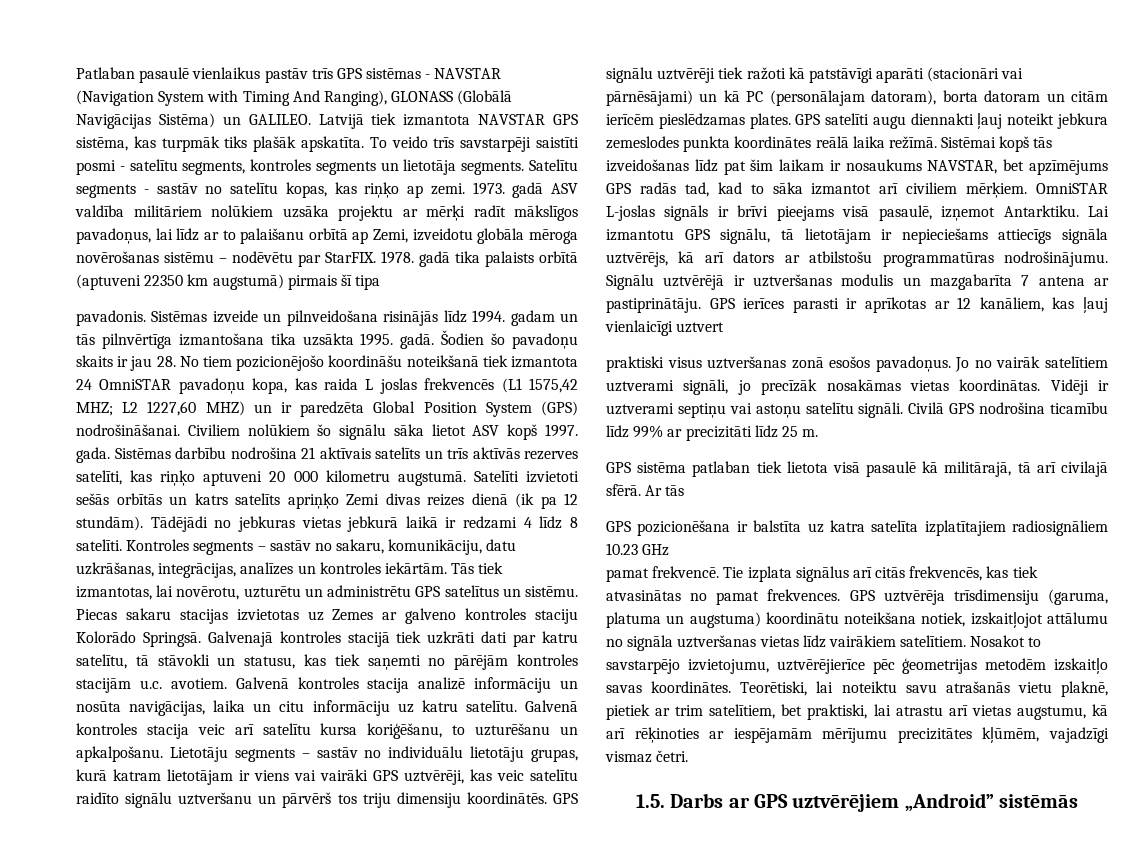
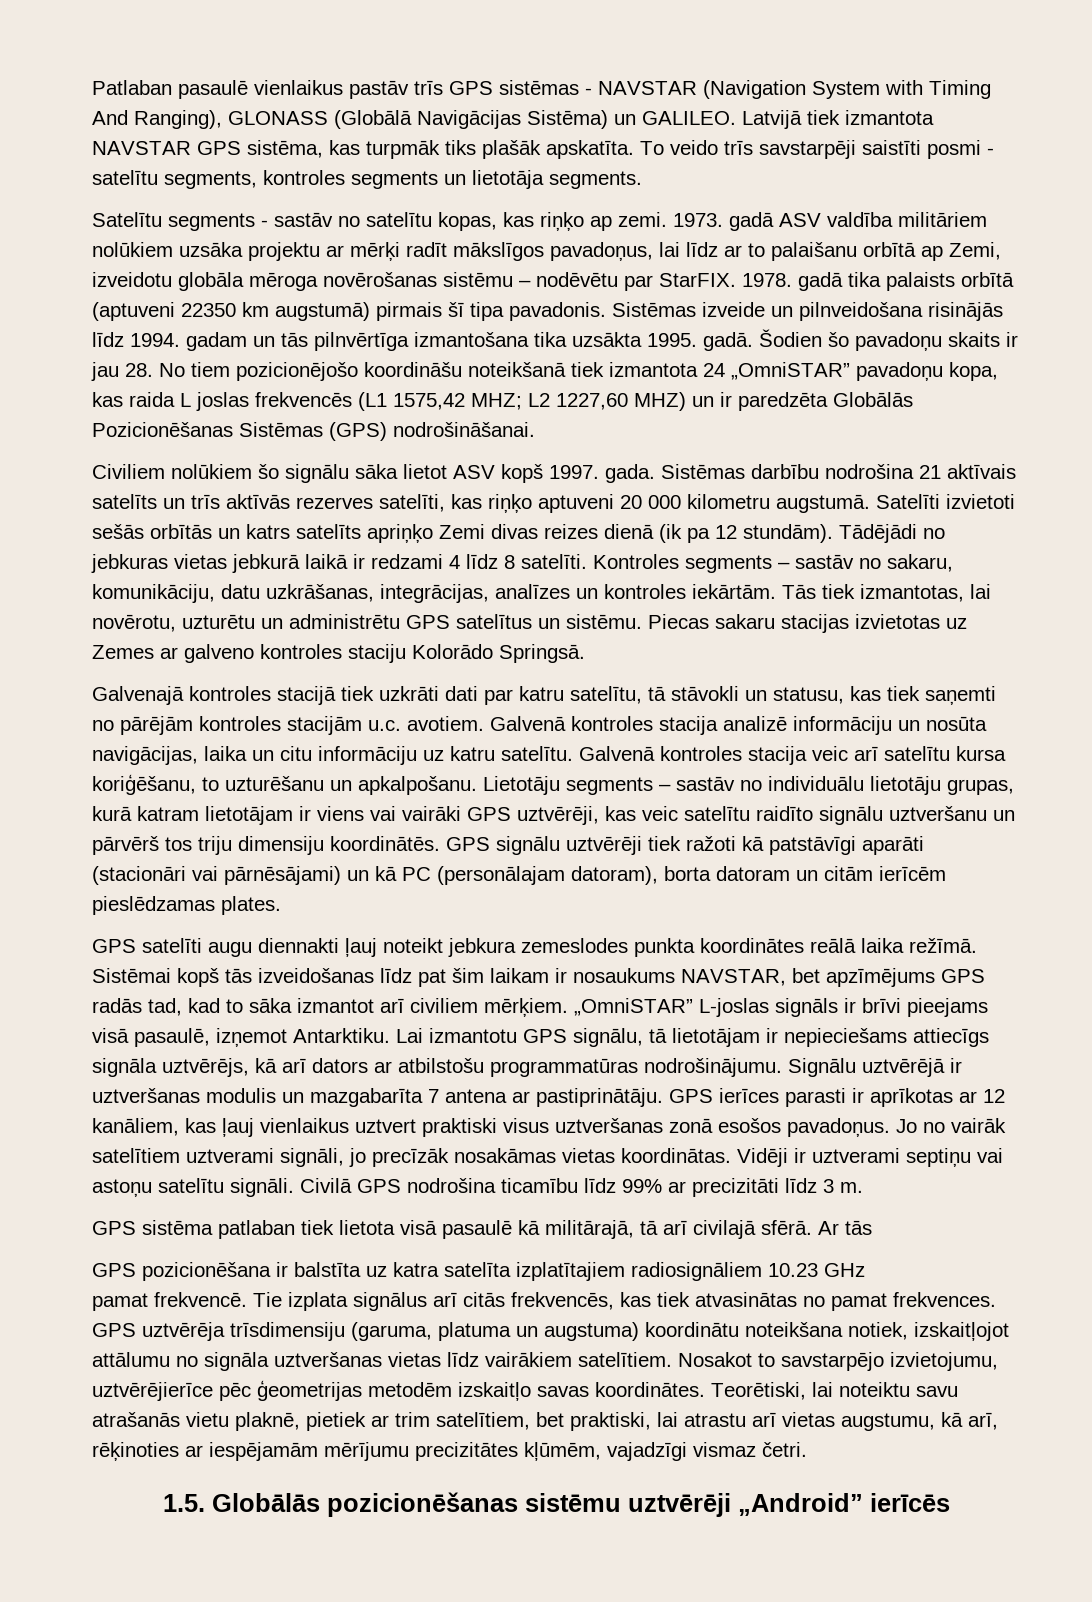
(525, 168) none -> (642, 180) //
(381, 282) // -> (504, 311) none
[99,379,172,390] OmniSTAR -> [731,362,850,380] „OmniSTAR”
[373,401,532,417] Global Position System -> [833,392,913,407] [92,422,323,437] Globālās Pozicionēšanas Sistēmas
(180, 430) none -> (535, 429) //
(201, 639) none -> (585, 653) //
(791, 121) none -> (281, 905) //
[1036,183,1108,194] OmniSTAR -> [574,998,693,1016] „OmniSTAR”
[605,320,673,336] vienlaicīgi -> [260,1118,349,1133] vienlaikus
(725, 327) // -> (416, 1126) none
[781,426,798,437] 25 -> [823,1179,834,1193] 3
[606,728,625,739] arī -> [968,1412,998,1430] arī,
[670,793,1078,812] Darbs ar GPS uztvērējiem „Android” sistēmās -> [212,1492,950,1517] Globālās pozicionēšanas sistēmu uztvērēji „Android” ierīcēs

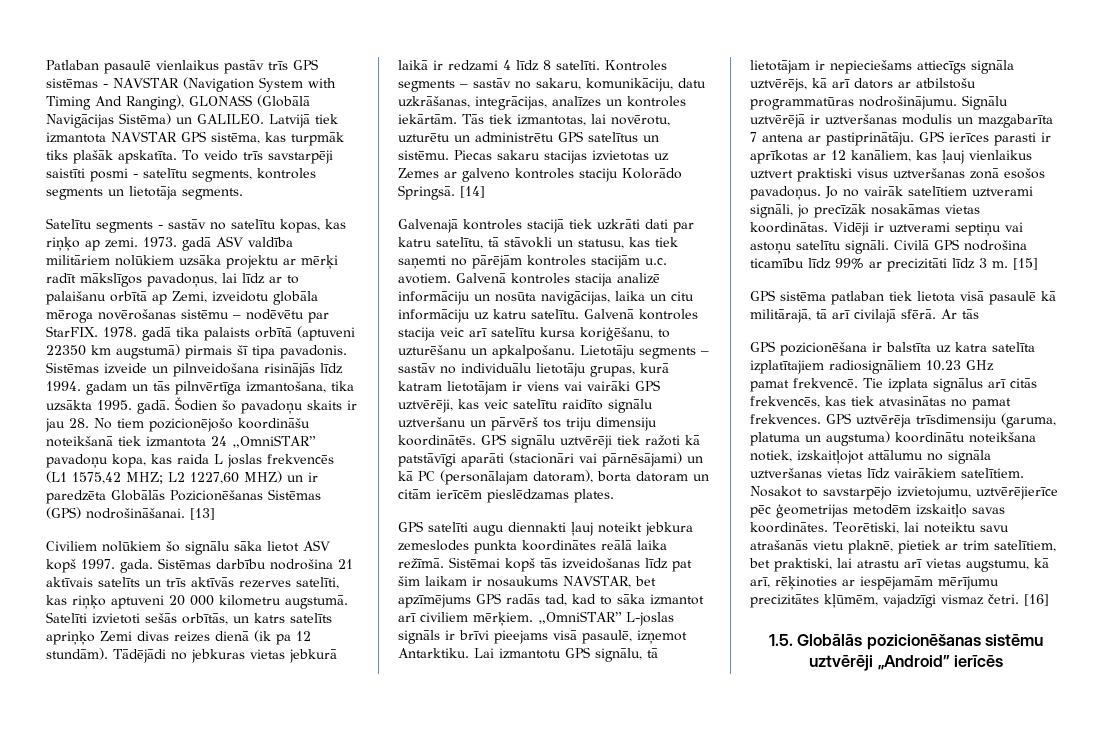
[414,332,529,347] izmantošana -> [246,381,326,393] izmantošana,
(535, 429) none -> [190,508,215,520] [13]
[150,524,212,539] orbītās -> [182,613,228,625] orbītās,
(585, 653) none -> [460,186,485,198] [14]
(863, 1187) none -> [1013,258,1038,270] [15]
(807, 1449) none -> [1024,594,1049,606] [16]

